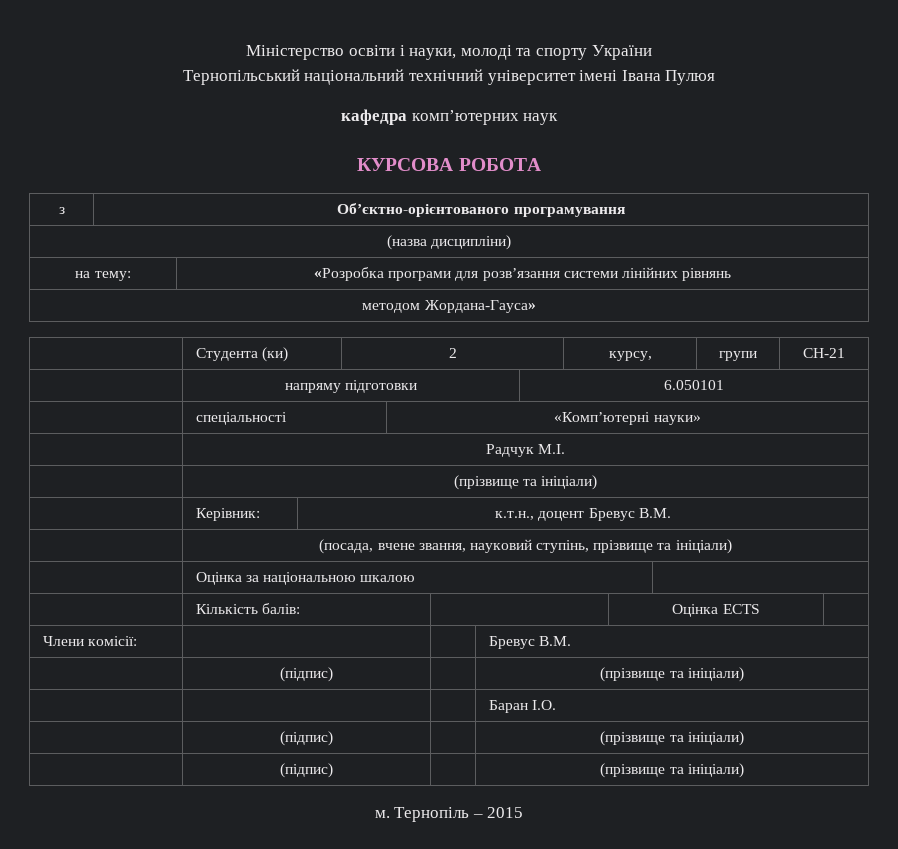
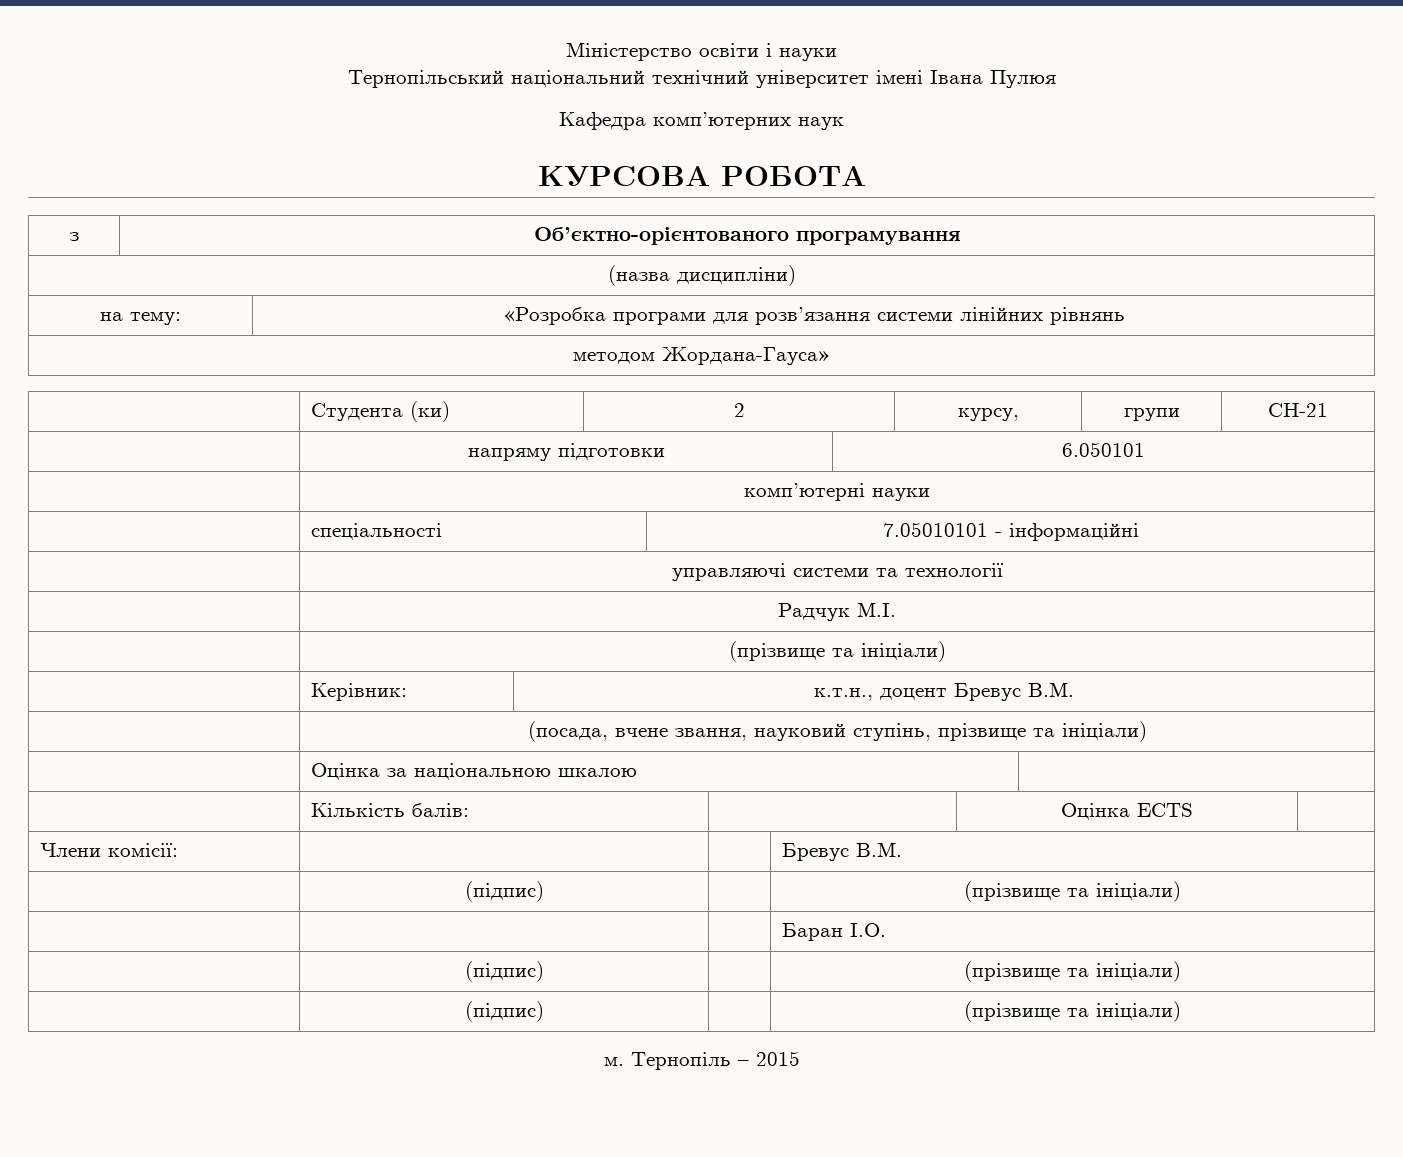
[409,45,652,60] науки, молоді та спорту України -> [779,48,837,61] науки
[340,109,407,125] кафедра -> [559,112,646,130] Кафедра
(724, 385) none -> [744,483,930,501] // | комп’ютерні науки
[554,412,701,425] «Комп’ютерні науки» -> [882,522,1139,541] [671,563,1004,581] 7.05010101 - інформаційні // | управляючі системи та технології

